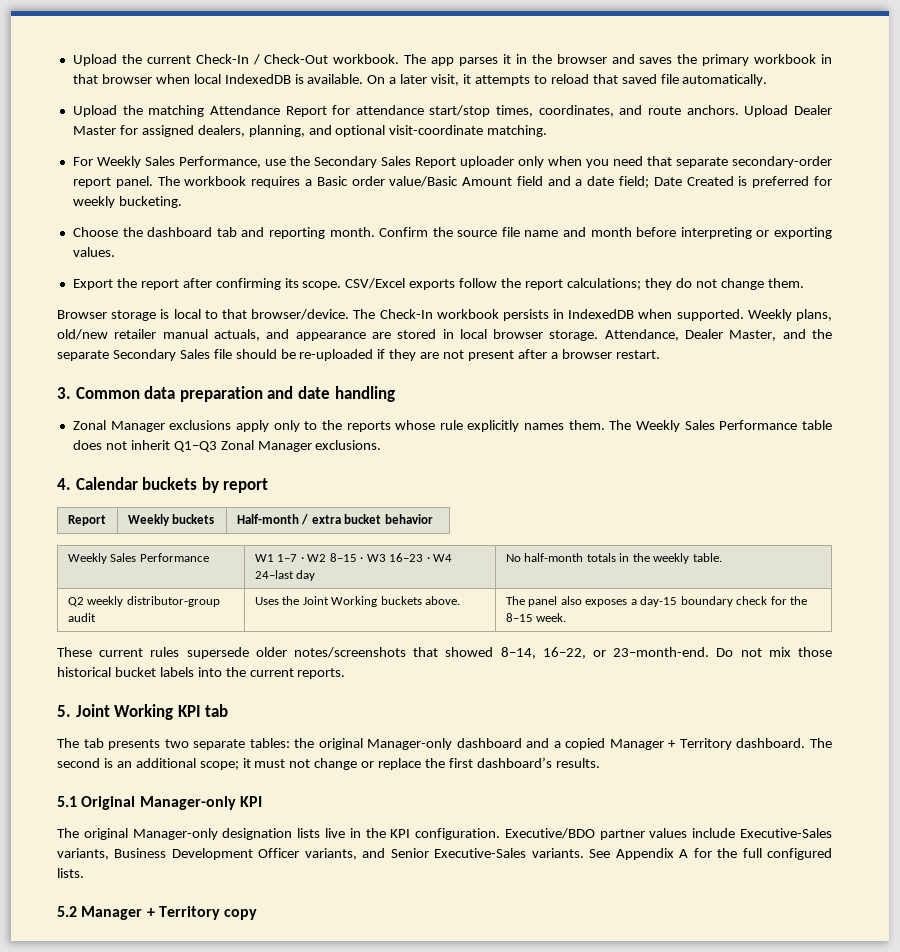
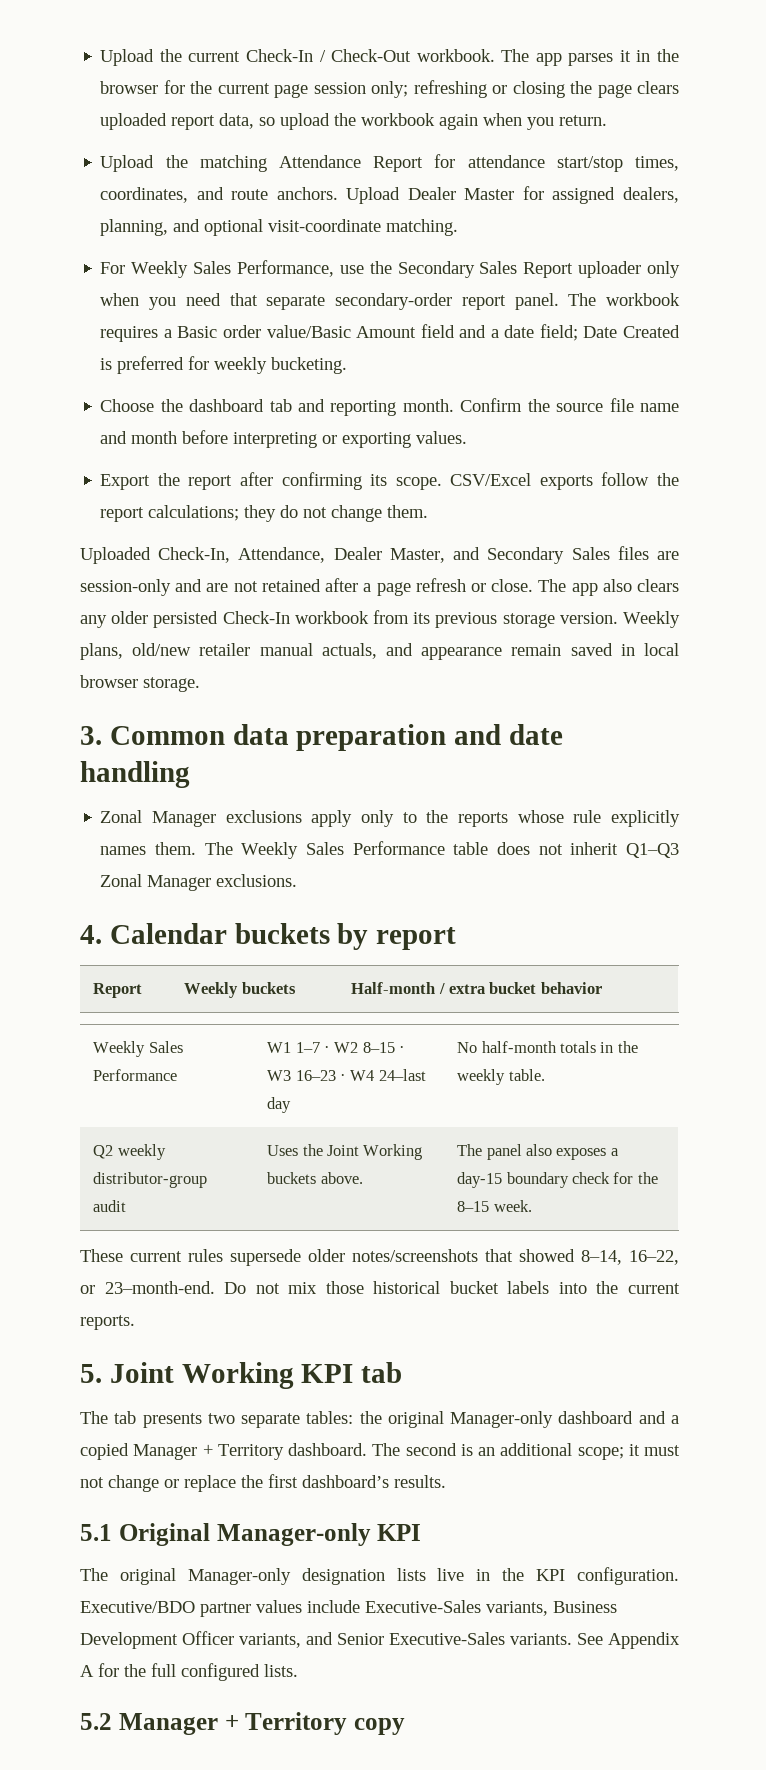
[611,54,833,66] [72,74,768,86] and saves the primary workbook in that browser when local IndexedDB is available. On a later visit, it attempts to reload that saved file automatically. -> [163,80,679,98] [100,113,608,130] for the current page session only; refreshing or closing the page clears uploaded report data, so upload the workbook again when you return.
[57,309,744,321] Browser storage is local to that browser/device. The Check-In workbook persists in IndexedDB when supported. -> [80,546,679,564] [80,578,679,596] [80,610,618,628] Uploaded Check-In, Attendance, Dealer Master, and Secondary Sales files are session-only and are not retained after a page refresh or close. The app also clears any older persisted Check-In workbook from its previous storage version.
[371,329,437,339] are stored -> [511,643,613,656] remain saved
[604,329,832,341] [57,349,660,361] Attendance, Dealer Master, and the separate Secondary Sales file should be re-uploaded if they are not present after a browser restart. -> (200, 684) none

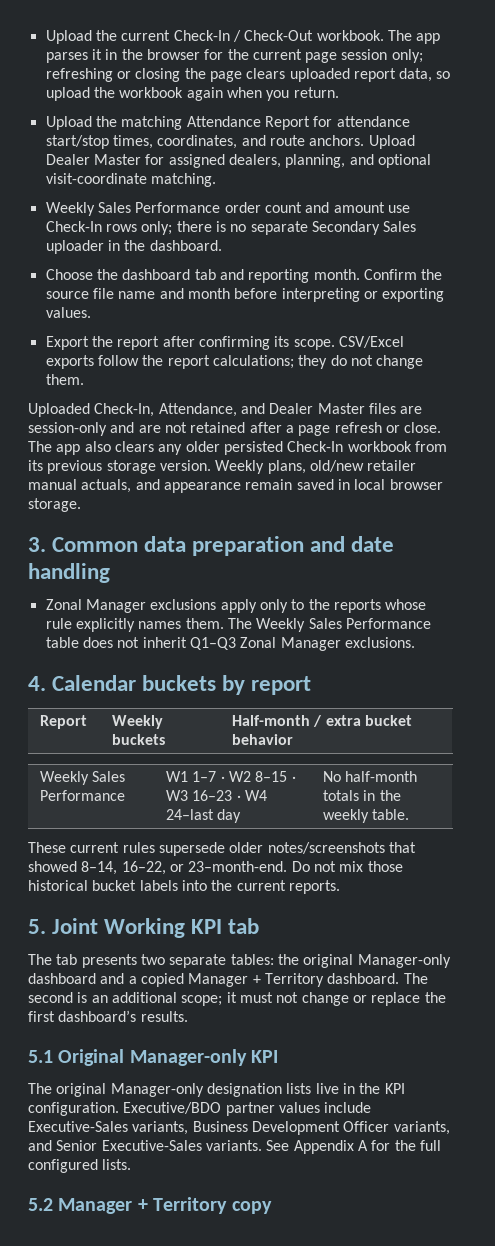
[100,260,680,278] [100,293,680,310] [100,324,681,342] [100,356,348,374] For Weekly Sales Performance, use the Secondary Sales Report uploader only when you need that separate secondary-order report panel. The workbook requires a Basic order value/Basic Amount field and a date field; Date Created is preferred for weekly bucketing. -> [45,202,410,216] [45,221,417,235] [45,240,222,254] Weekly Sales Performance order count and amount use Check-In rows only; there is no separate Secondary Sales uploader in the dashboard.
[333,547,610,564] Dealer Master, and Secondary Sales -> [240,403,365,414] and Dealer Master
[93,1144,166,1160] [93,1172,208,1188] [93,1200,127,1212] [267,1144,423,1160] [267,1172,363,1184] [457,1144,619,1160] [457,1172,658,1188] [457,1200,532,1212] // Q2 weekly distributor-group audit | Uses the Joint Working buckets above. | The panel also exposes a day-15 boundary check for the 8–15 week. -> (410, 814) none

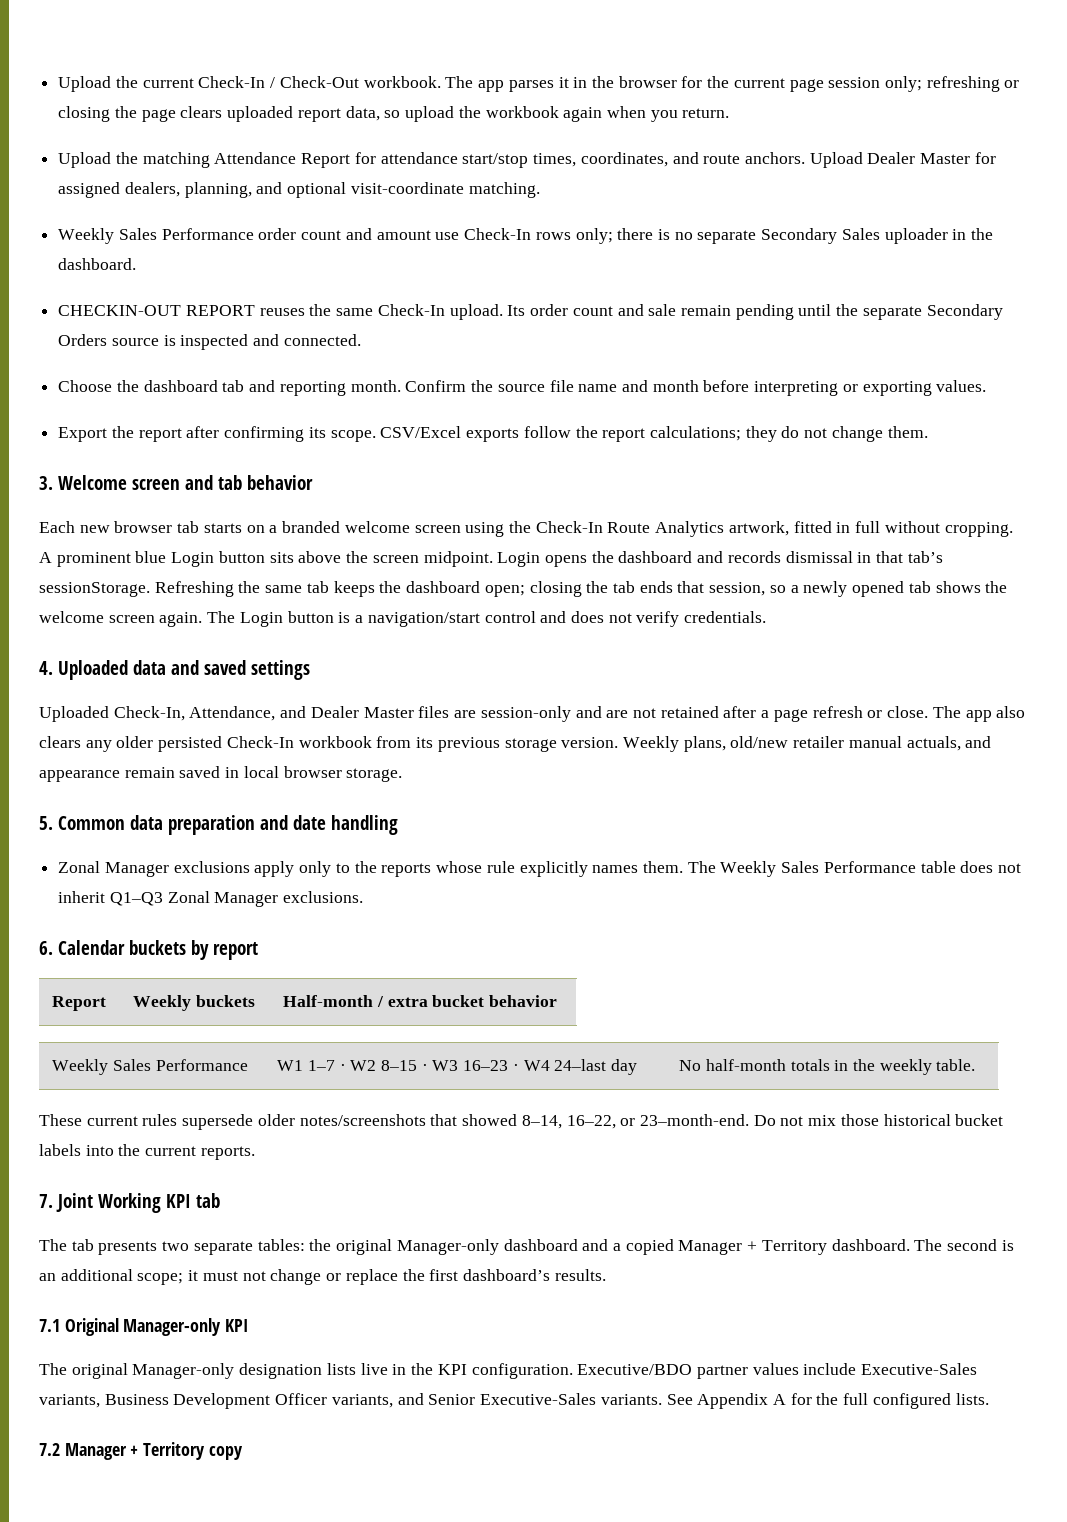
(222, 245) none -> [58,304,1003,320] [58,334,361,350] // CHECKIN-OUT REPORT reuses the same Check-In upload. Its order count and sale remain pending until the separate Secondary Orders source is inspected and connected.
(84, 379) none -> [39,475,313,490] [39,521,1013,537] [39,551,943,567] [39,581,1008,597] [39,611,767,627] [39,660,310,680] // 3. Welcome screen and tab behavior // Each new browser tab starts on a branded welcome screen using the Check-In Route Analytics artwork, fitted in full without cropping. A prominent blue Login button sits above the screen midpoint. Login opens the dashboard and records dismissal in that tab’s sessionStorage. Refreshing the same tab keeps the dashboard open; closing the tab ends that session, so a newly opened tab shows the welcome screen again. The Login button is a navigation/start control and does not verify credentials. // 4. Uploaded data and saved settings
[28,537,46,552] 3. -> [39,816,53,830] 5.
[28,676,46,691] 4. -> [39,941,53,955] 6.
[28,919,46,934] 5. -> [39,1194,53,1208] 7.
[28,1050,53,1063] 5.1 -> [39,1319,60,1332] 7.1
[28,1198,53,1211] 5.2 -> [39,1443,60,1456] 7.2

